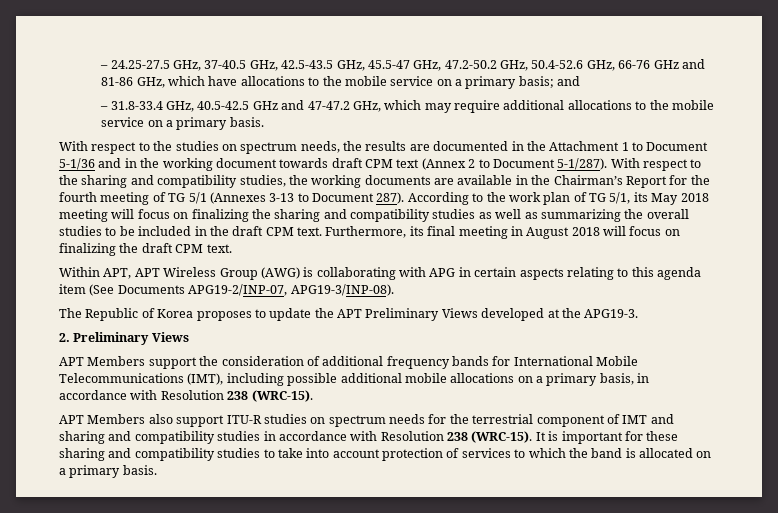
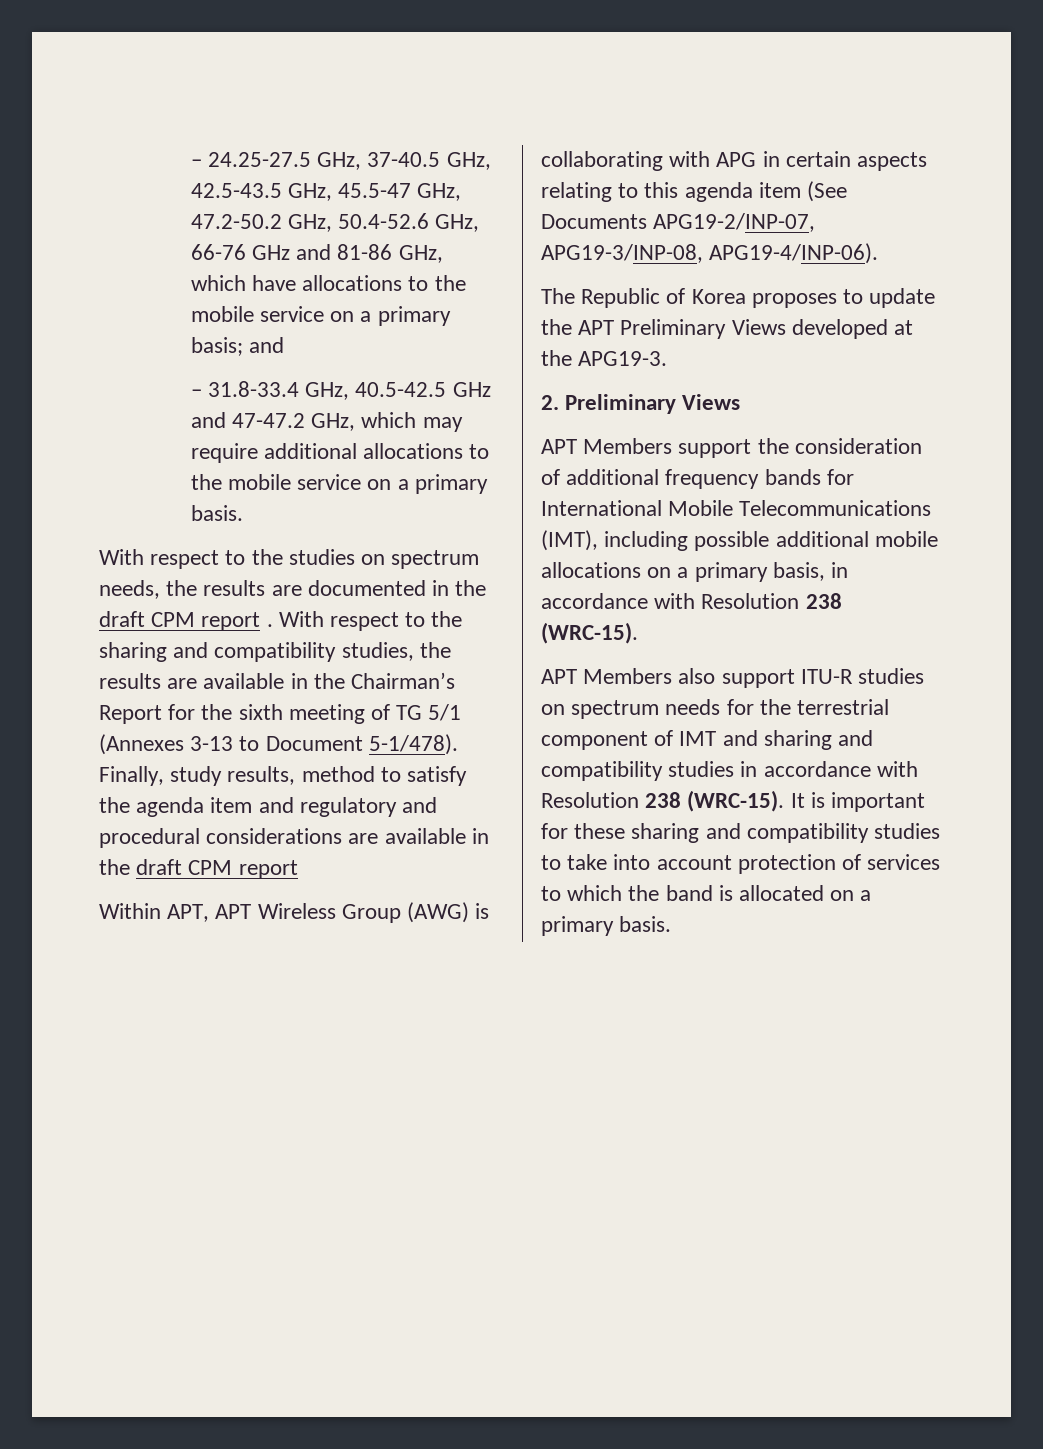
[549,141,709,151] [59,158,608,171] Attachment 1 to Document 5-1/36 and in the working document towards draft CPM text (Annex 2 to Document 5-1/287). -> [99,611,273,631] draft CPM report .
[311,175,431,188] working documents -> [99,673,161,689] results
[59,192,97,202] fourth -> [238,704,283,720] sixth
[376,192,709,205] [59,209,689,222] [59,226,680,239] [59,243,232,256] 287). According to the work plan of TG 5/1, its May 2018 meeting will focus on finalizing the sharing and compatibility studies as well as summarizing the overall studies to be included in the draft CPM text. Furthermore, its final meeting in August 2018 will focus on finalizing the draft CPM text. -> [368,734,458,755] [99,766,468,786] [99,797,438,817] [99,828,489,848] [99,859,298,879] 5-1/478). Finally, study results, method to satisfy the agenda item and regulatory and procedural considerations are available in the draft CPM report
[290,284,394,296] APG19-3/INP-08). -> [541,243,879,264] APG19-3/INP-08, APG19-4/INP-06).

